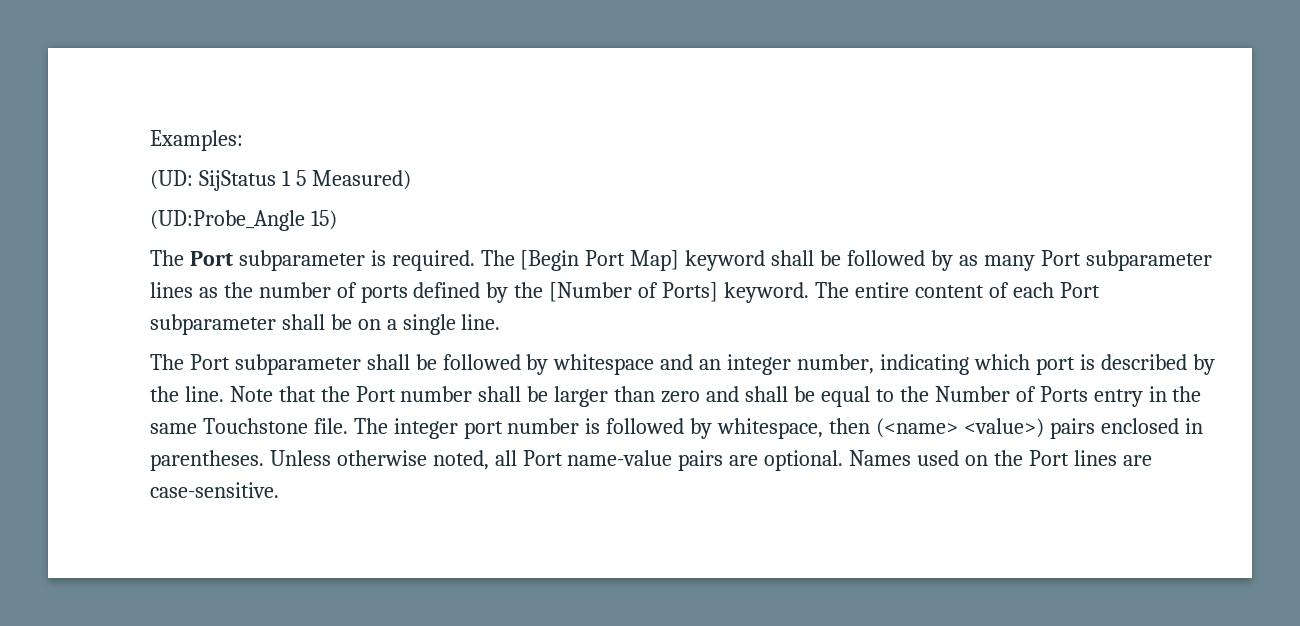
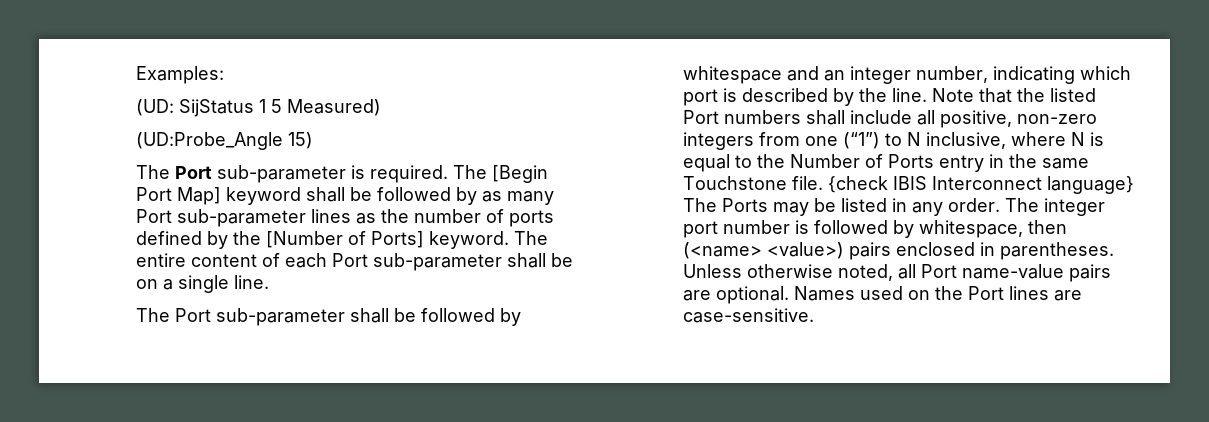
[238,250,365,271] subparameter -> [216,165,346,183] sub-parameter
[1085,250,1212,271] subparameter -> [176,209,306,227] sub-parameter
[149,314,276,335] subparameter -> [372,253,502,271] sub-parameter
[234,354,361,375] subparameter -> [215,308,345,326] sub-parameter
[355,386,815,407] Port number shall be larger than zero and shall be -> [1049,88,1096,102] [682,110,1097,128] [682,132,1104,150] listed Port numbers shall include all positive, non-zero integers from one (“1”) to N inclusive, where N is
(348, 426) none -> [827,176,1134,194] [682,198,1000,216] {check IBIS Interconnect language} The Ports may be listed in any order.

